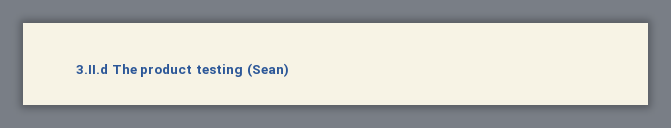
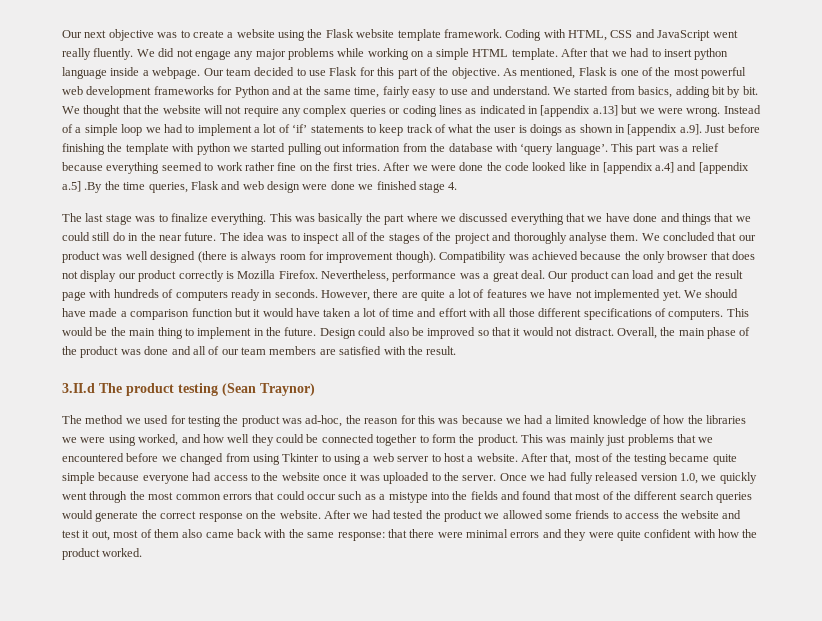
[76,63,289,77] 3.II.d The product testing (Sean) -> [62,29,738,41] [62,48,729,60] [62,67,746,79] [62,86,758,98] [62,105,761,117] [62,124,760,136] [62,143,719,155] [62,162,749,174] [62,181,458,193] [62,213,751,225] [62,232,756,244] [62,251,756,263] [62,270,743,282] [62,289,739,301] [62,308,749,320] [62,327,751,339] [62,346,457,358] [62,383,315,396] [62,415,746,427] [62,434,714,446] [62,453,737,465] [62,472,757,484] [62,491,752,503] [62,510,742,522] [62,529,758,541] [62,548,143,560] Our next objective was to create a website using the Flask website template framework. Coding with HTML, CSS and JavaScript went really fluently. We did not engage any major problems while working on a simple HTML template. After that we had to insert python language inside a webpage. Our team decided to use Flask for this part of the objective. As mentioned, Flask is one of the most powerful web development frameworks for Python and at the same time, fairly easy to use and understand. We started from basics, adding bit by bit. We thought that the website will not require any complex queries or coding lines as indicated in [appendix a.13] but we were wrong. Instead of a simple loop we had to implement a lot of ‘if’ statements to keep track of what the user is doings as shown in [appendix a.9]. Just before finishing the template with python we started pulling out information from the database with ‘query language’. This part was a relief because everything seemed to work rather fine on the first tries. After we were done the code looked like in [appendix a.4] and [appendix a.5] .By the time queries, Flask and web design were done we finished stage 4. // The last stage was to finalize everything. This was basically the part where we discussed everything that we have done and things that we could still do in the near future. The idea was to inspect all of the stages of the project and thoroughly analyse them. We concluded that our product was well designed (there is always room for improvement though). Compatibility was achieved because the only browser that does not display our product correctly is Mozilla Firefox. Nevertheless, performance was a great deal. Our product can load and get the result page with hundreds of computers ready in seconds. However, there are quite a lot of features we have not implemented yet. We should have made a comparison function but it would have taken a lot of time and effort with all those different specifications of computers. This would be the main thing to implement in the future. Design could also be improved so that it would not distract. Overall, the main phase of the product was done and all of our team members are satisfied with the result. // 3.II.d The product testing (Sean Traynor) // The method we used for testing the product was ad-hoc, the reason for this was because we had a limited knowledge of how the libraries we were using worked, and how well they could be connected together to form the product. This was mainly just problems that we encountered before we changed from using Tkinter to using a web server to host a website. After that, most of the testing became quite simple because everyone had access to the website once it was uploaded to the server. Once we had fully released version 1.0, we quickly went through the most common errors that could occur such as a mistype into the fields and found that most of the different search queries would generate the correct response on the website. After we had tested the product we allowed some friends to access the website and test it out, most of them also came back with the same response: that there were minimal errors and they were quite confident with how the product worked.

